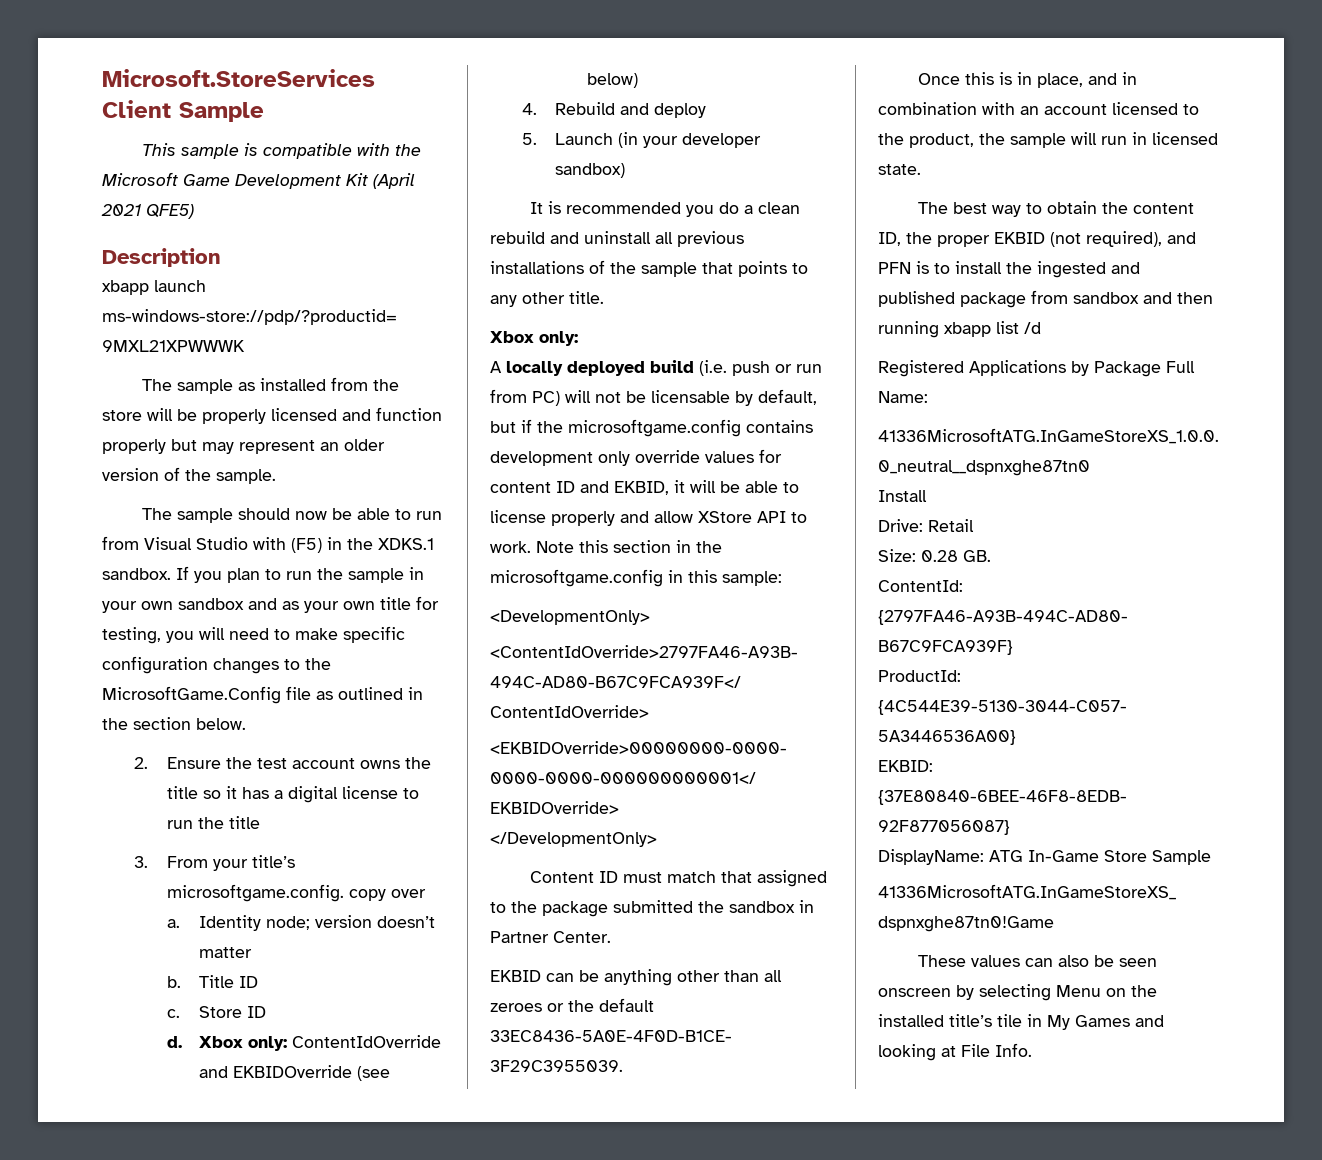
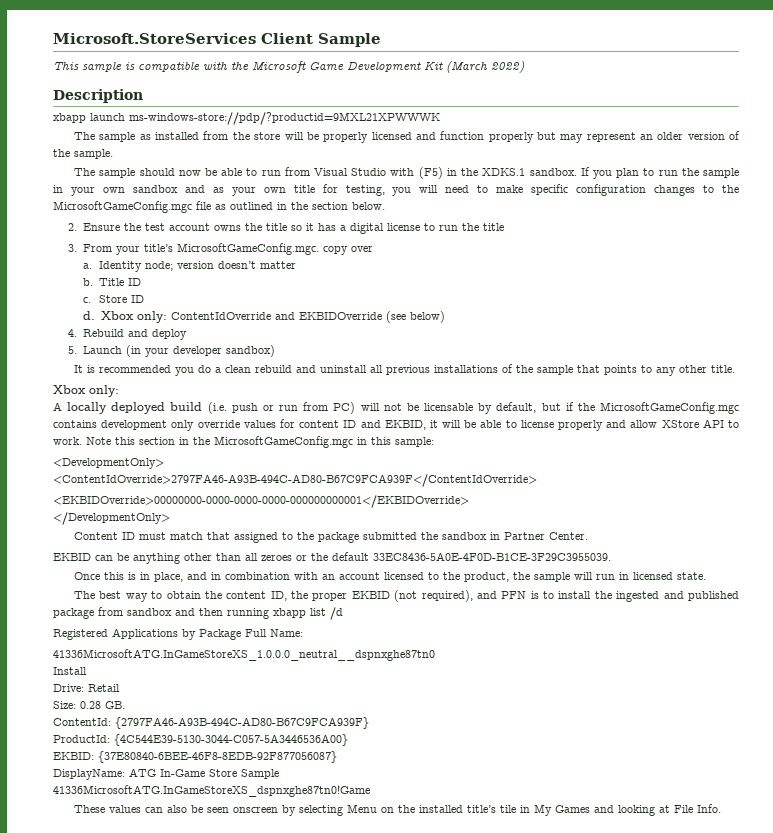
[373,173,415,189] [101,204,194,219] (April 2021 QFE5) -> [446,61,525,73] (March 2022)
[102,686,281,704] MicrosoftGame.Config -> [53,201,192,213] MicrosoftGameConfig.mgc
[166,884,344,902] microsoftgame.config. -> [177,243,320,255] MicrosoftGameConfig.mgc.
[568,419,741,437] microsoftgame.config -> [599,402,739,414] MicrosoftGameConfig.mgc
[490,569,663,587] microsoftgame.config -> [214,436,353,448] MicrosoftGameConfig.mgc

